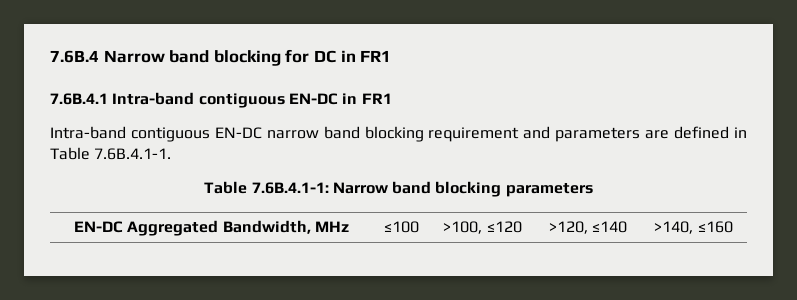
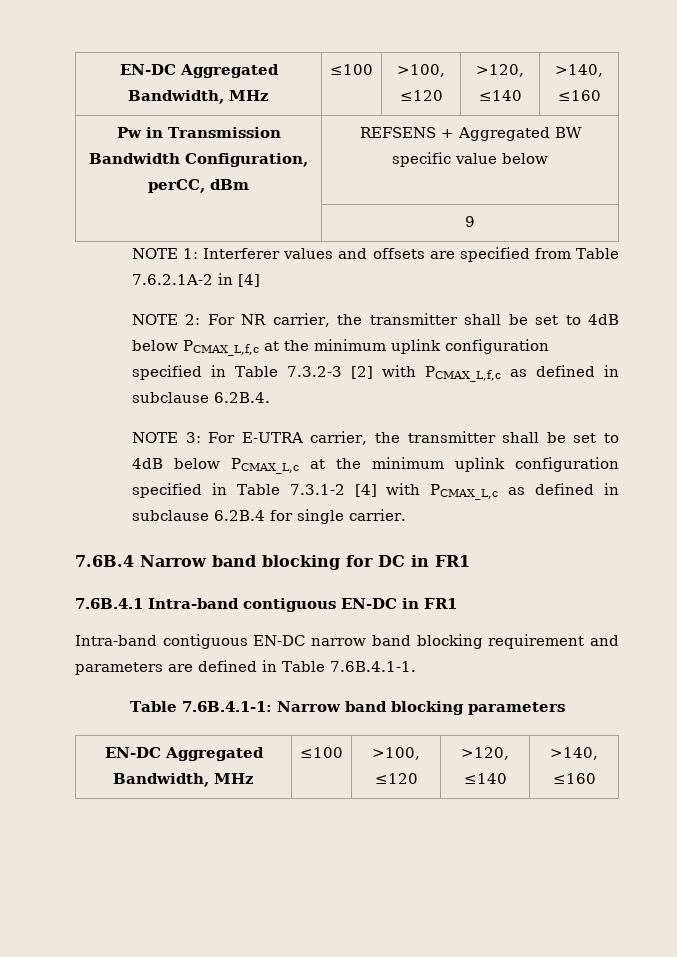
(50, 56) none -> [119,64,279,78] [128,90,269,104] [330,64,373,75] [397,64,445,77] [399,90,443,101] [476,64,524,77] [478,90,522,101] [555,64,603,77] [557,90,601,101] [116,127,281,138] [89,153,308,167] [148,179,249,193] [359,127,582,141] [392,152,548,167] [465,216,475,227] [132,247,620,262] [132,273,261,287] [132,313,619,327] [132,339,550,356] [132,365,619,382] [132,392,271,403] [132,431,619,445] [132,457,619,474] [132,483,619,500] [132,509,407,524] EN-DC Aggregated Bandwidth, MHz | ≤100 | >100, ≤120 | >120, ≤140 | >140, ≤160 // Pw in Transmission Bandwidth Configuration, perCC, dBm | REFSENS + Aggregated BW specific value below // | 9 // NOTE 1: Interferer values and offsets are specified from Table 7.6.2.1A-2 in [4] // NOTE 2: For NR carrier, the transmitter shall be set to 4dB below PCMAX_L,f,c at the minimum uplink configuration specified in Table 7.3.2-3 [2] with PCMAX_L,f,c as defined in subclause 6.2B.4. // NOTE 3: For E-UTRA carrier, the transmitter shall be set to 4dB below PCMAX_L,c at the minimum uplink configuration specified in Table 7.3.1-2 [4] with PCMAX_L,c as defined in subclause 6.2B.4 for single carrier. //

